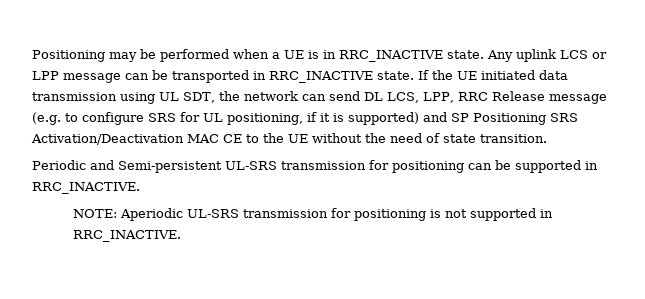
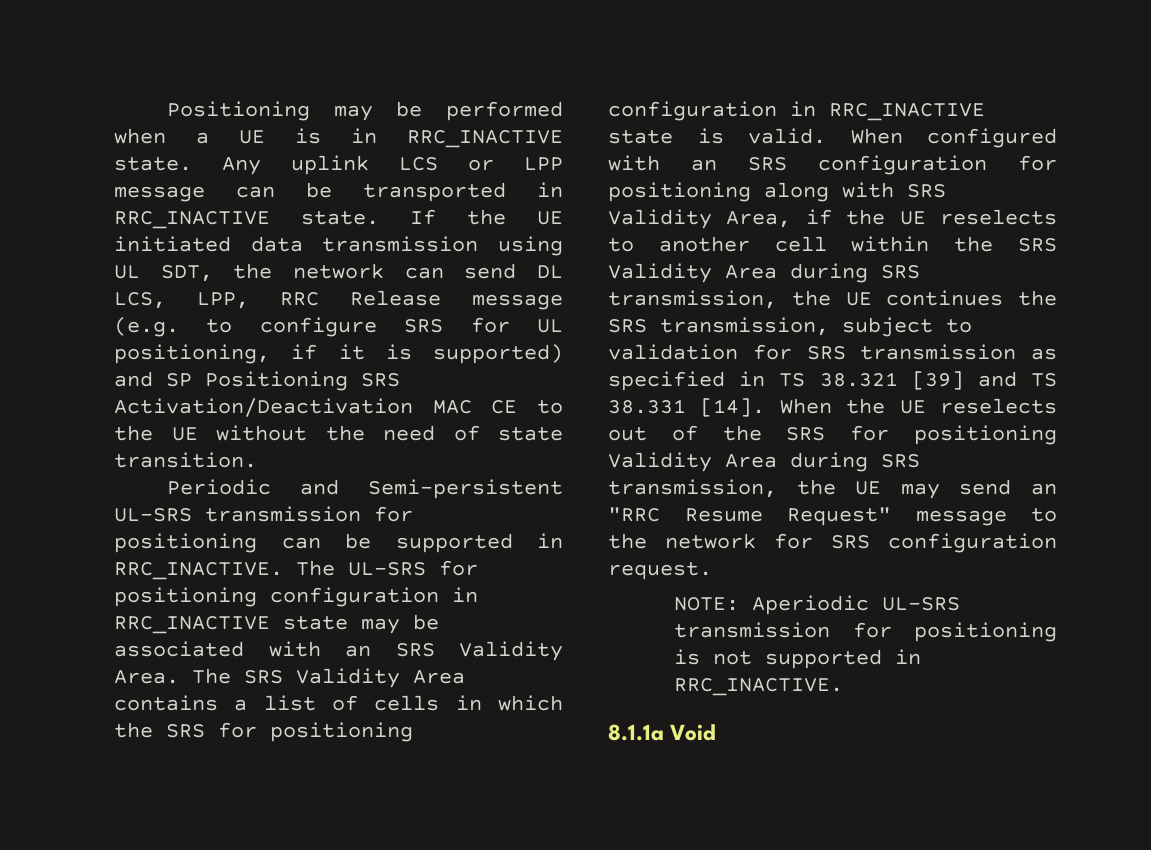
(140, 188) none -> [296,560,478,576] [114,587,478,607] [114,614,439,634] [114,641,563,661] [114,668,465,688] [114,695,563,711] [114,722,413,742] [608,101,985,121] [608,128,1057,148] [608,155,1057,175] [608,182,946,202] [608,209,1057,229] [608,236,1057,252] [608,263,920,283] [608,290,1057,309] [608,317,972,337] [608,344,1057,360] [608,371,1057,391] [608,398,1057,417] [608,425,1057,445] [608,452,920,472] [608,479,1057,499] [608,507,1057,526] [608,533,1057,553] [608,562,712,580] The UL-SRS for positioning configuration in RRC_INACTIVE state may be associated with an SRS Validity Area. The SRS Validity Area contains a list of cells in which the SRS for positioning configuration in RRC_INACTIVE state is valid. When configured with an SRS configuration for positioning along with SRS Validity Area, if the UE reselects to another cell within the SRS Validity Area during SRS transmission, the UE continues the SRS transmission, subject to validation for SRS transmission as specified in TS 38.321 [39] and TS 38.331 [14]. When the UE reselects out of the SRS for positioning Validity Area during SRS transmission, the UE may send an "RRC Resume Request" message to the network for SRS configuration request.
(182, 236) none -> [608,724,717,741] // 8.1.1a Void

